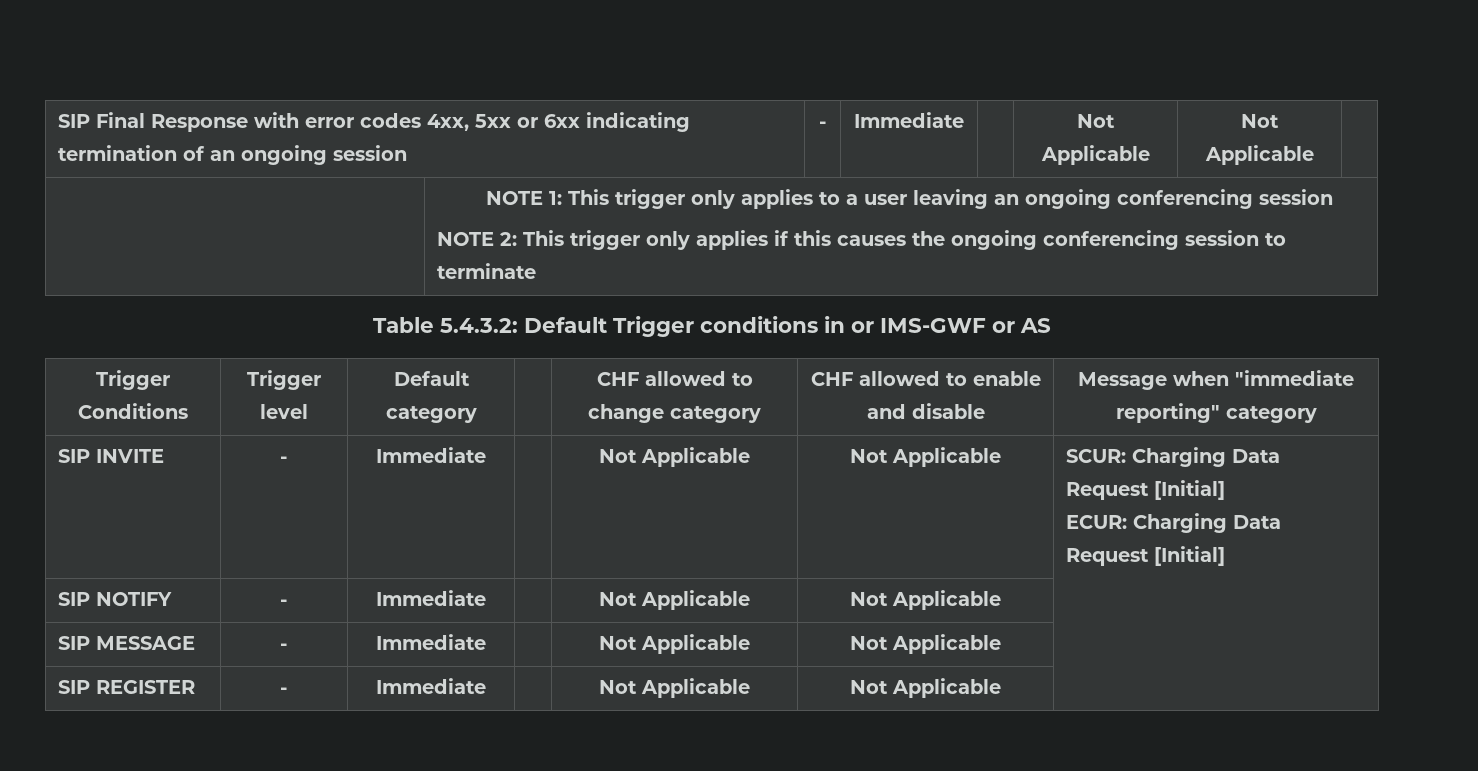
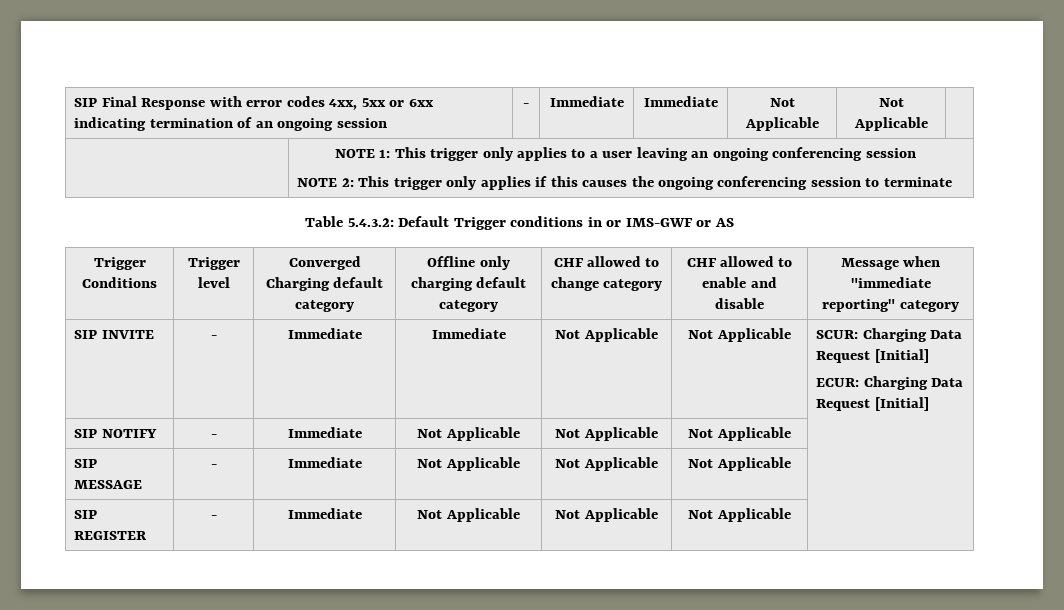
(964, 120) none -> [643,96,718,107] Immediate
[393,371,470,386] [385,406,477,423] Default category | -> [288,256,361,270] [265,277,384,291] [295,300,354,312] [427,256,510,270] [410,277,527,291] [439,300,498,312] Converged Charging default category | Offline only charging default category
(487, 455) none -> [431,328,506,339] Immediate
(487, 598) none -> [417,427,520,441] Not Applicable
(487, 642) none -> [417,457,520,471] Not Applicable
(487, 686) none -> [417,508,520,522] Not Applicable

